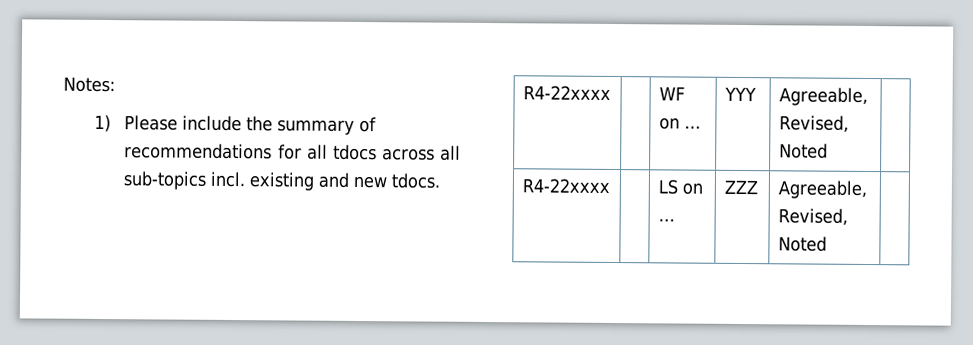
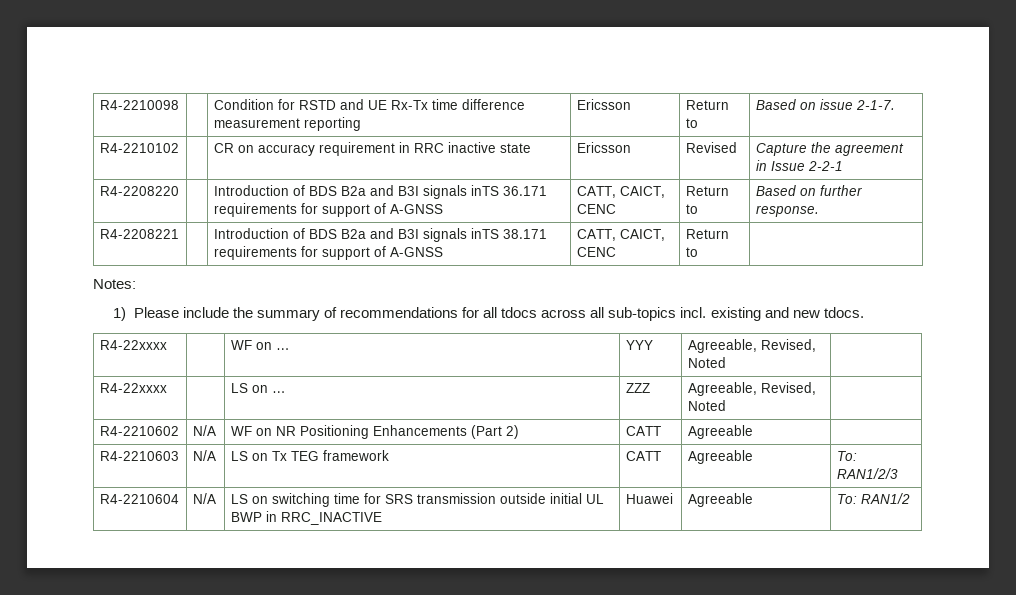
(63, 84) none -> [99,100,179,110] [213,99,525,110] [213,117,361,131] [576,99,631,110] [685,100,729,110] [685,118,698,128] [755,99,895,110] [99,143,179,153] [213,142,531,156] [576,142,631,153] [685,142,737,153] [755,142,904,156] [755,160,843,171] [99,186,179,196] [213,185,547,199] [213,203,443,217] [576,186,665,198] [576,204,616,214] [685,186,729,196] [685,204,698,214] [755,185,862,196] [755,205,819,217] [99,229,179,239] [213,228,547,242] [213,246,443,260] [576,229,665,241] [576,247,616,257] [685,229,729,239] [685,247,698,257] R4-2210098 | | Condition for RSTD and UE Rx-Tx time difference measurement reporting | Ericsson | Return to | Based on issue 2-1-7. // R4-2210102 | | CR on accuracy requirement in RRC inactive state | Ericsson | Revised | Capture the agreement in Issue 2-2-1 // R4-2208220 | | Introduction of BDS B2a and B3I signals inTS 36.171 requirements for support of A-GNSS | CATT, CAICT, CENC | Return to | Based on further response. // R4-2208221 | | Introduction of BDS B2a and B3I signals inTS 38.171 requirements for support of A-GNSS | CATT, CAICT, CENC | Return to | //
(827, 244) none -> [99,426,179,436] [192,425,216,436] [230,425,519,439] [625,426,661,436] [687,425,753,439] [99,451,179,461] [192,450,216,461] [230,450,389,461] [625,451,661,461] [687,450,753,464] [836,451,857,461] [836,468,898,479] [99,494,179,504] [192,493,216,504] [230,493,604,507] [230,511,382,525] [625,493,673,504] [687,493,753,507] [836,493,910,504] // R4-2210602 | N/A | WF on NR Positioning Enhancements (Part 2) | CATT | Agreeable | // R4-2210603 | N/A | LS on Tx TEG framework | CATT | Agreeable | To: RAN1/2/3 // R4-2210604 | N/A | LS on switching time for SRS transmission outside initial UL BWP in RRC_INACTIVE | Huawei | Agreeable | To: RAN1/2

